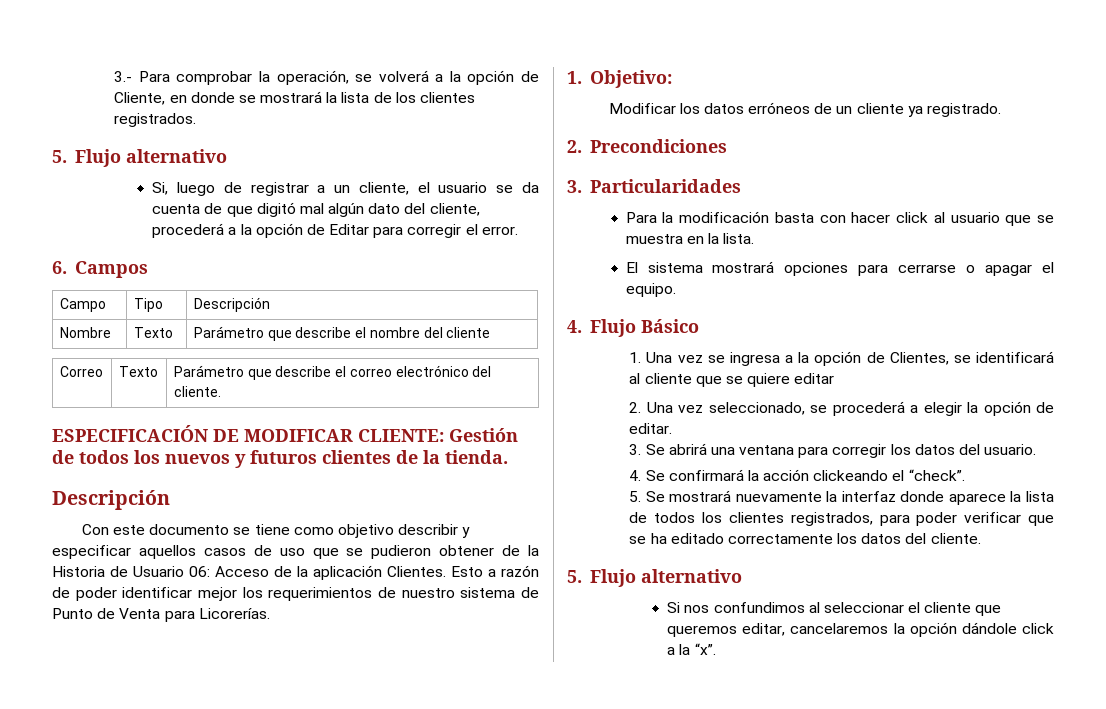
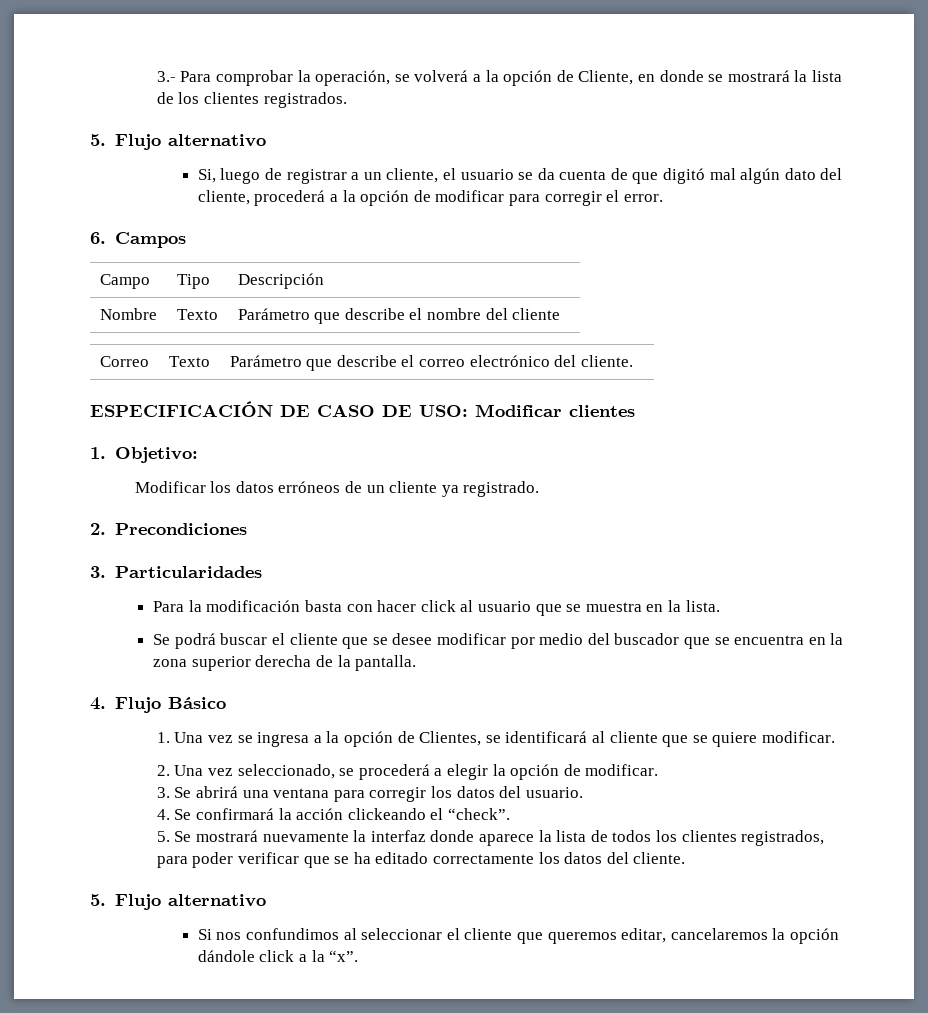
[329,224,370,235] Editar -> [435,190,505,202] modificar
[244,428,518,442] [52,450,508,468] [52,490,170,510] [81,524,471,538] [52,545,539,559] [52,565,539,580] [52,587,539,601] [52,608,270,622] MODIFICAR CLIENTE: Gestión de todos los nuevos y futuros clientes de la tienda. // Descripción // Con este documento se tiene como objetivo describir y especificar aquellos casos de uso que se pudieron obtener de la Historia de Usuario 06: Acceso de la aplicación Clientes. Esto a razón de poder identificar mejor los requerimientos de nuestro sistema de Punto de Venta para Licorerías. -> [317,404,635,417] CASO DE USO: Modificar clientes
[625,261,1054,276] [625,283,676,297] El sistema mostrará opciones para cerrarse o apagar el equipo. -> [153,633,844,649] [153,655,417,671] Se podrá buscar el cliente que se desee modificar por medio del buscador que se encuentra en la zona superior derecha de la pantalla.
[794,373,835,384] editar -> [761,731,835,743] modificar.
[629,423,673,434] editar. -> [585,764,659,776] modificar.

